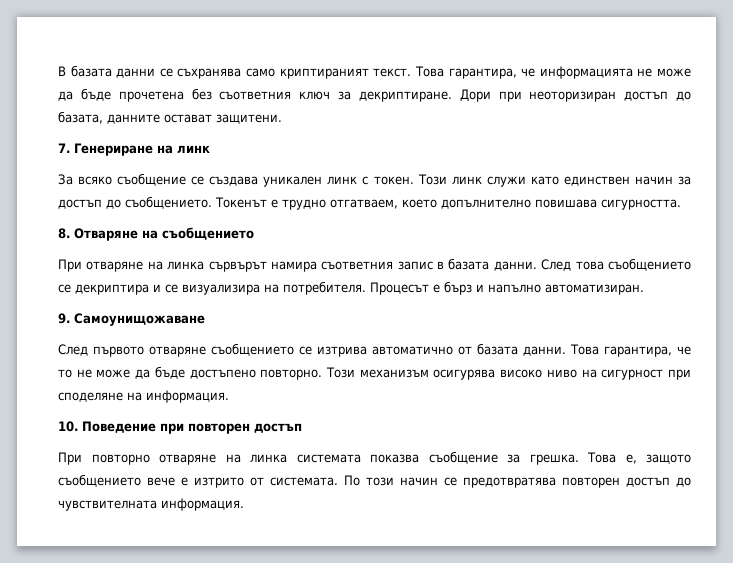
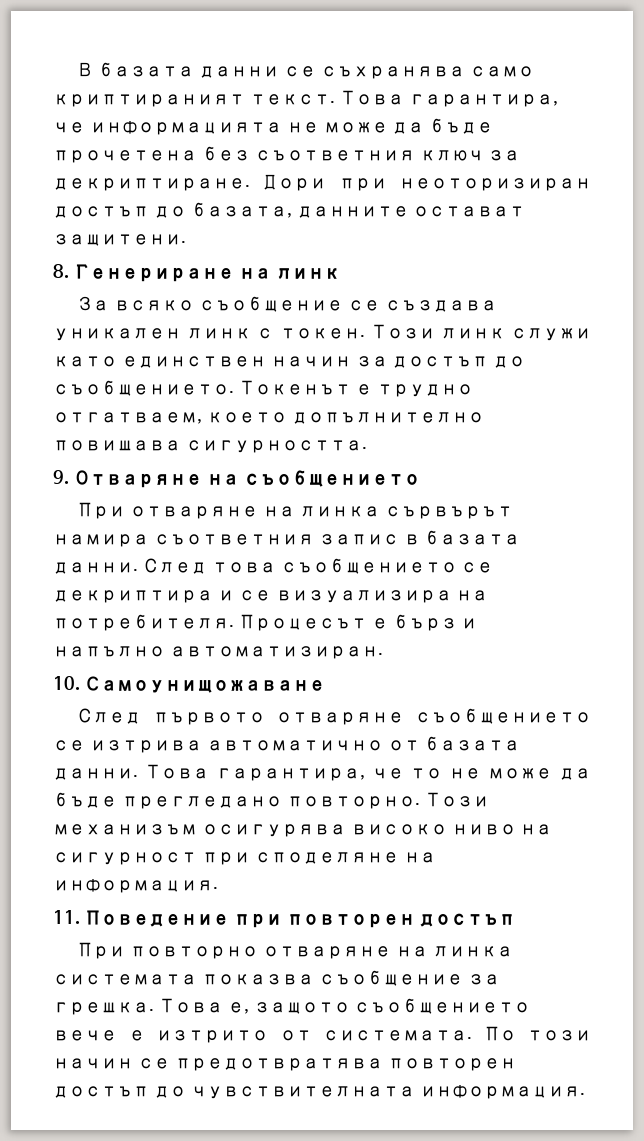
[58,143,70,153] 7. -> [53,264,69,278] 8.
[58,228,70,239] 8. -> [53,470,69,484] 9.
[58,313,70,324] 9. -> [53,676,80,690] 10.
[189,369,256,379] достъпено -> [121,796,282,809] прегледано
[58,421,78,432] 10. -> [53,910,80,924] 11.

